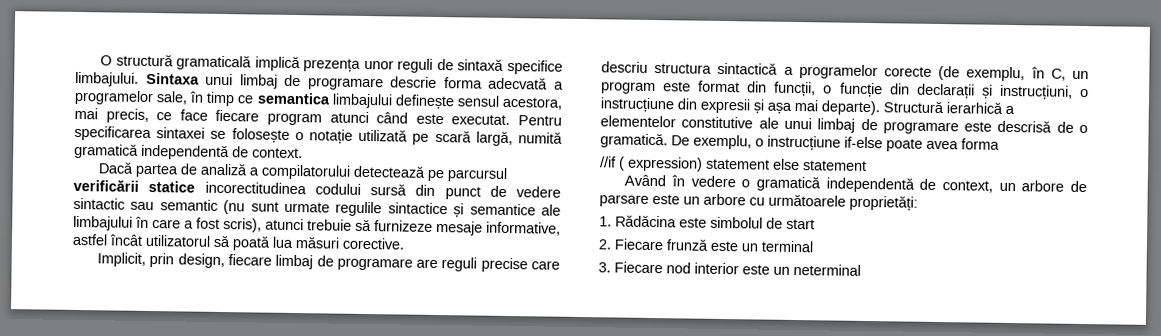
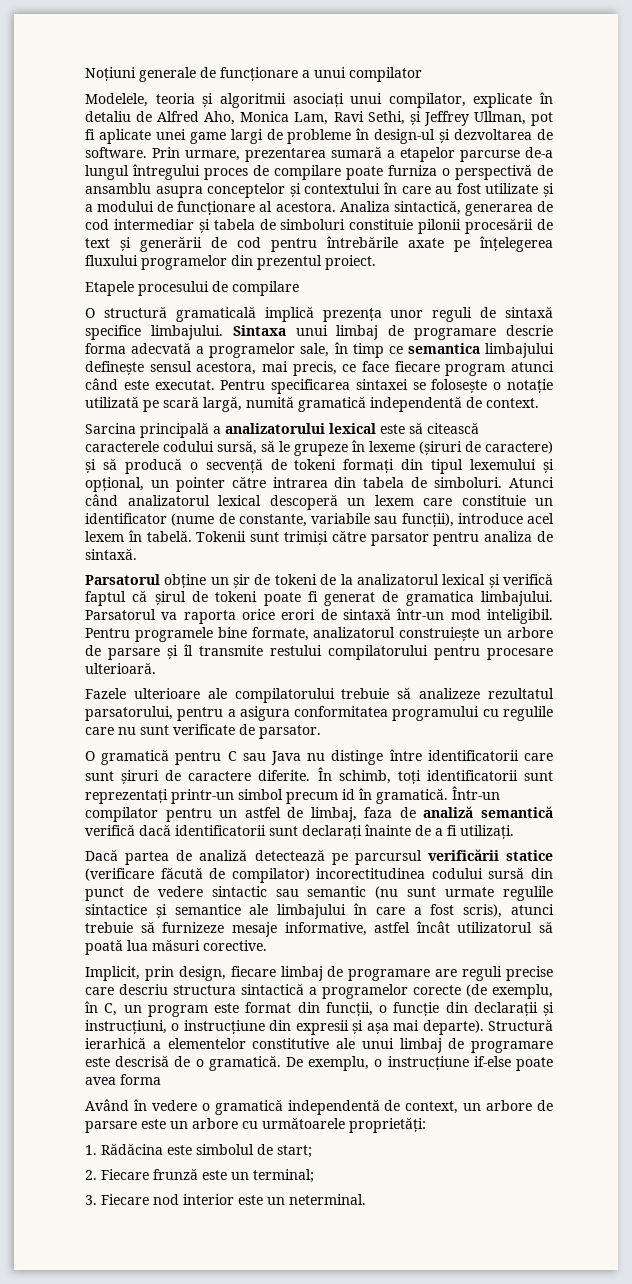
(100, 60) none -> [85,67,422,82] [85,92,553,108] [85,111,553,126] [85,128,554,144] [85,146,553,162] [85,164,553,180] [85,182,555,198] [85,200,553,216] [85,218,554,234] [85,236,553,252] [85,255,376,270] [85,281,299,296] Noțiuni generale de funcționare a unui compilator // Modelele, teoria și algoritmii asociați unui compilator, explicate în detaliu de Alfred Aho, Monica Lam, Ravi Sethi, și Jeffrey Ullman, pot fi aplicate unei game largi de probleme în design-ul și dezvoltarea de software. Prin urmare, prezentarea sumară a etapelor parcurse de-a lungul întregului proces de compilare poate furniza o perspectivă de ansamblu asupra conceptelor și contextului în care au fost utilizate și a modului de funcționare al acestora. Analiza sintactică, generarea de cod intermediar și tabela de simboluri constituie pilonii procesării de text și generării de cod pentru întrebările axate pe înțelegerea fluxului programelor din prezentul proiect. // Etapele procesului de compilare //
(303, 153) none -> [85,422,479,438] [85,440,553,456] [85,458,555,474] [85,476,555,492] [85,494,553,510] [85,513,554,527] [85,530,553,546] [85,548,137,560] [85,573,554,588] [85,590,553,606] [85,608,553,624] [85,627,553,642] [85,644,553,660] [85,662,156,674] [85,687,554,703] [85,706,553,721] [85,724,321,739] [85,749,553,765] [85,767,553,784] [85,786,500,804] [85,806,553,822] [85,824,514,839] // Sarcina principală a analizatorului lexical este să citească caracterele codului sursă, să le grupeze în lexeme (șiruri de caractere) și să producă o secvență de tokeni formați din tipul lexemului și opțional, un pointer către intrarea din tabela de simboluri. Atunci când analizatorul lexical descoperă un lexem care constituie un identificator (nume de constante, variabile sau funcții), introduce acel lexem în tabelă. Tokenii sunt trimiși către parsator pentru analiza de sintaxă. // Parsatorul obține un șir de tokeni de la analizatorul lexical și verifică faptul că șirul de tokeni poate fi generat de gramatica limbajului. Parsatorul va raporta orice erori de sintaxă într-un mod inteligibil. Pentru programele bine formate, analizatorul construiește un arbore de parsare și îl transmite restului compilatorului pentru procesare ulterioară. // Fazele ulterioare ale compilatorului trebuie să analizeze rezultatul parsatorului, pentru a asigura conformitatea programului cu regulile care nu sunt verificate de parsator. // O gramatică pentru C sau Java nu distinge între identificatorii care sunt șiruri de caractere diferite. În schimb, toți identificatorii sunt reprezentați printr-un simbol precum id în gramatică. Într-un compilator pentru un astfel de limbaj, faza de analiză semantică verifică dacă identificatorii sunt declarați înainte de a fi utilizați.
[249,164,352,180] a compilatorului -> (248, 855) none
(196, 186) none -> [85,867,310,883] (verificare făcută de compilator)
[600,156,867,172] // //if ( expression) statement else statement -> (161, 1079) none
[786,218,815,230] start -> [277,1145,312,1158] start;
[761,240,813,253] terminal -> [253,1169,314,1183] terminal;
[793,263,861,276] neterminal -> [289,1194,366,1205] neterminal.

